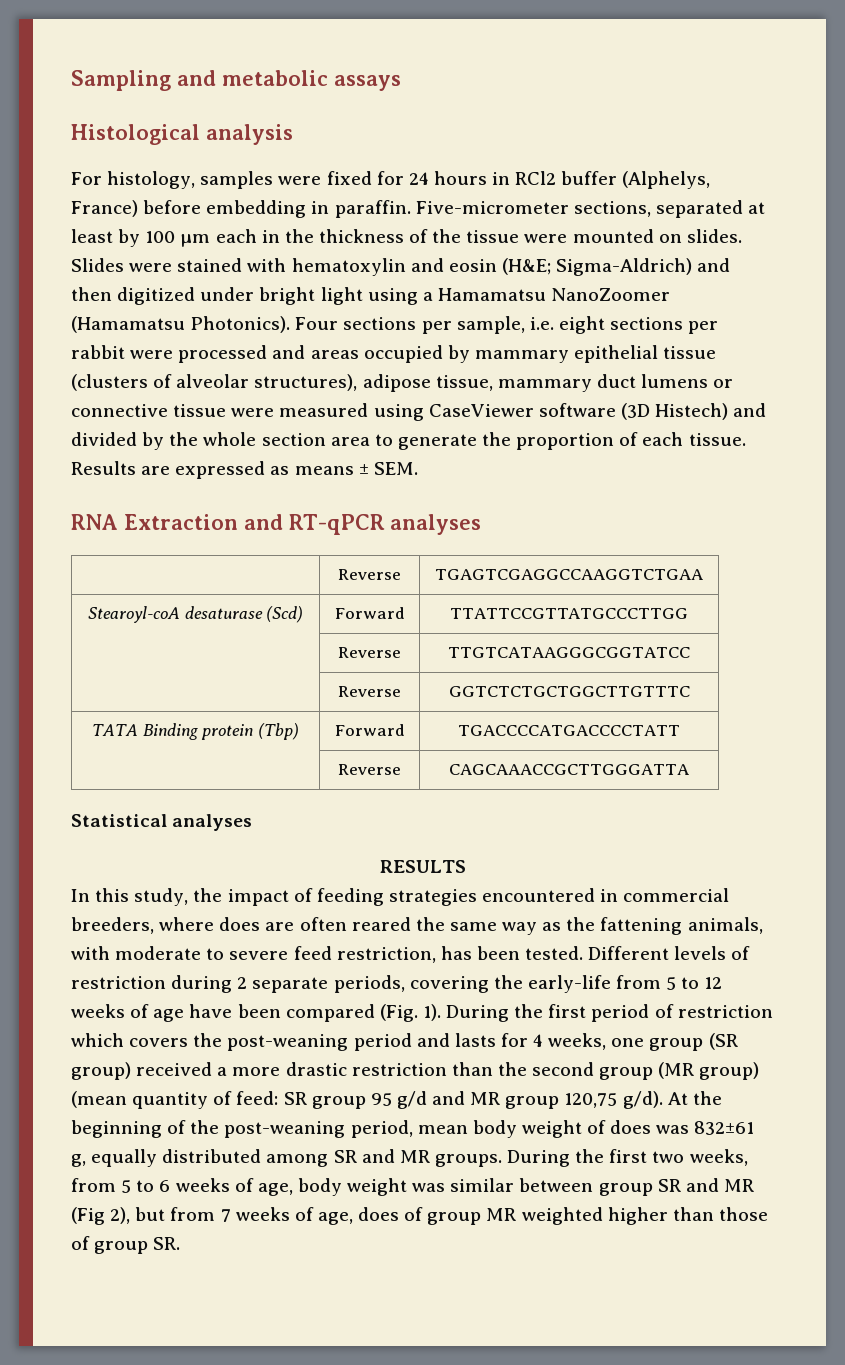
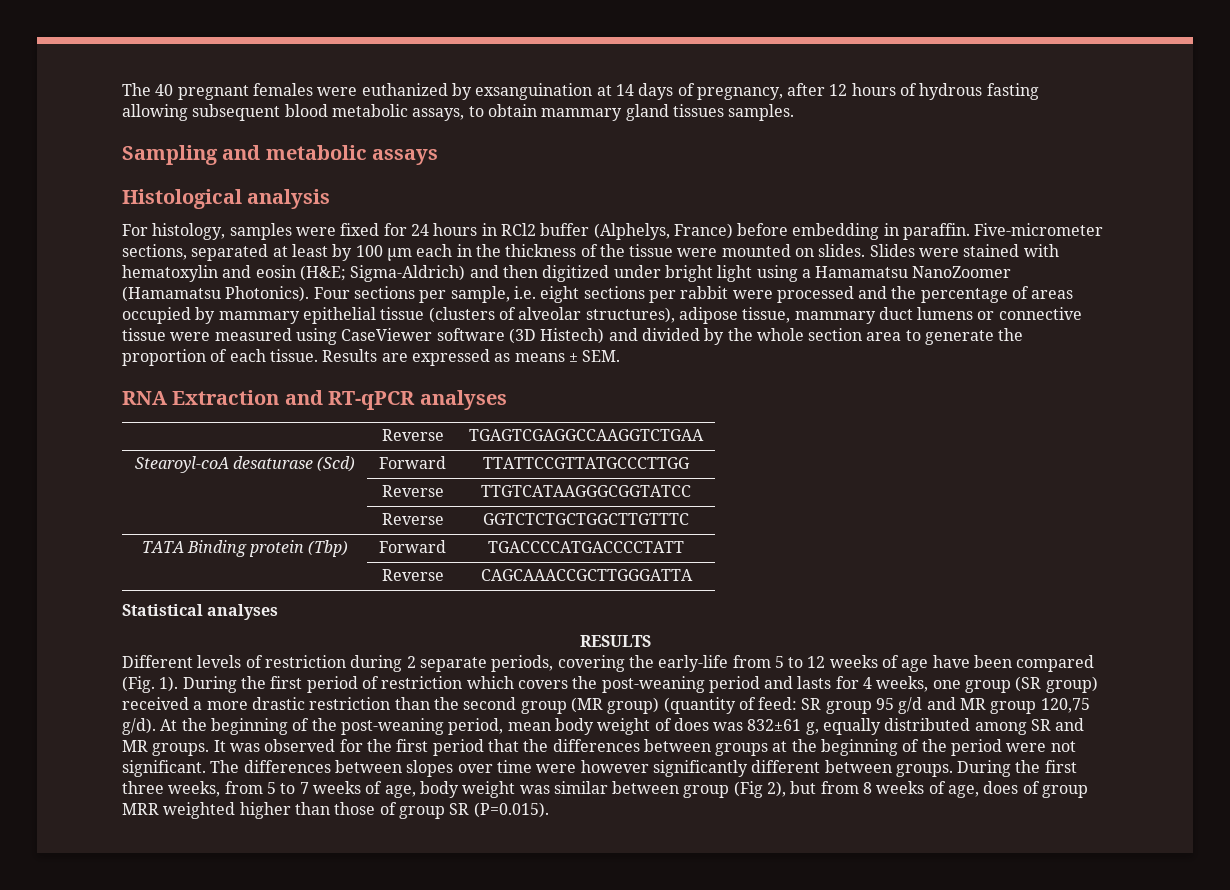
(71, 80) none -> [122,83,1039,100] [122,104,795,121] The 40 pregnant females were euthanized by exsanguination at 14 days of pregnancy, after 12 hours of hydrous fasting allowing subsequent blood metabolic assays, to obtain mammary gland tissues samples. //
(306, 352) none -> [891,286,1030,303] the percentage of
[71,888,730,906] [71,917,763,935] [71,946,584,963] In this study, the impact of feeding strategies encountered in commercial breeders, where does are often reared the same way as the fattening animals, with moderate to severe feed restriction, has been tested. -> (651, 641) none
[71,1091,209,1109] (mean quantity -> [663,697,736,714] (quantity
[507,1149,685,1167] During the first two -> [213,739,1076,756] [122,760,1077,777] [122,781,164,794] It was observed for the first period that the differences between groups at the beginning of the period were not significant. The differences between slopes over time were however significantly different between groups. During the first three
[159,1180,171,1192] 6 -> [299,782,309,794] 7
[657,1178,754,1192] SR and MR -> (730, 791) none
[220,1209,231,1222] 7 -> [863,782,873,794] 8
[486,1208,517,1221] MR -> [122,803,159,815] MRR
[153,1237,181,1250] SR. -> [449,802,549,818] SR (P=0.015).

